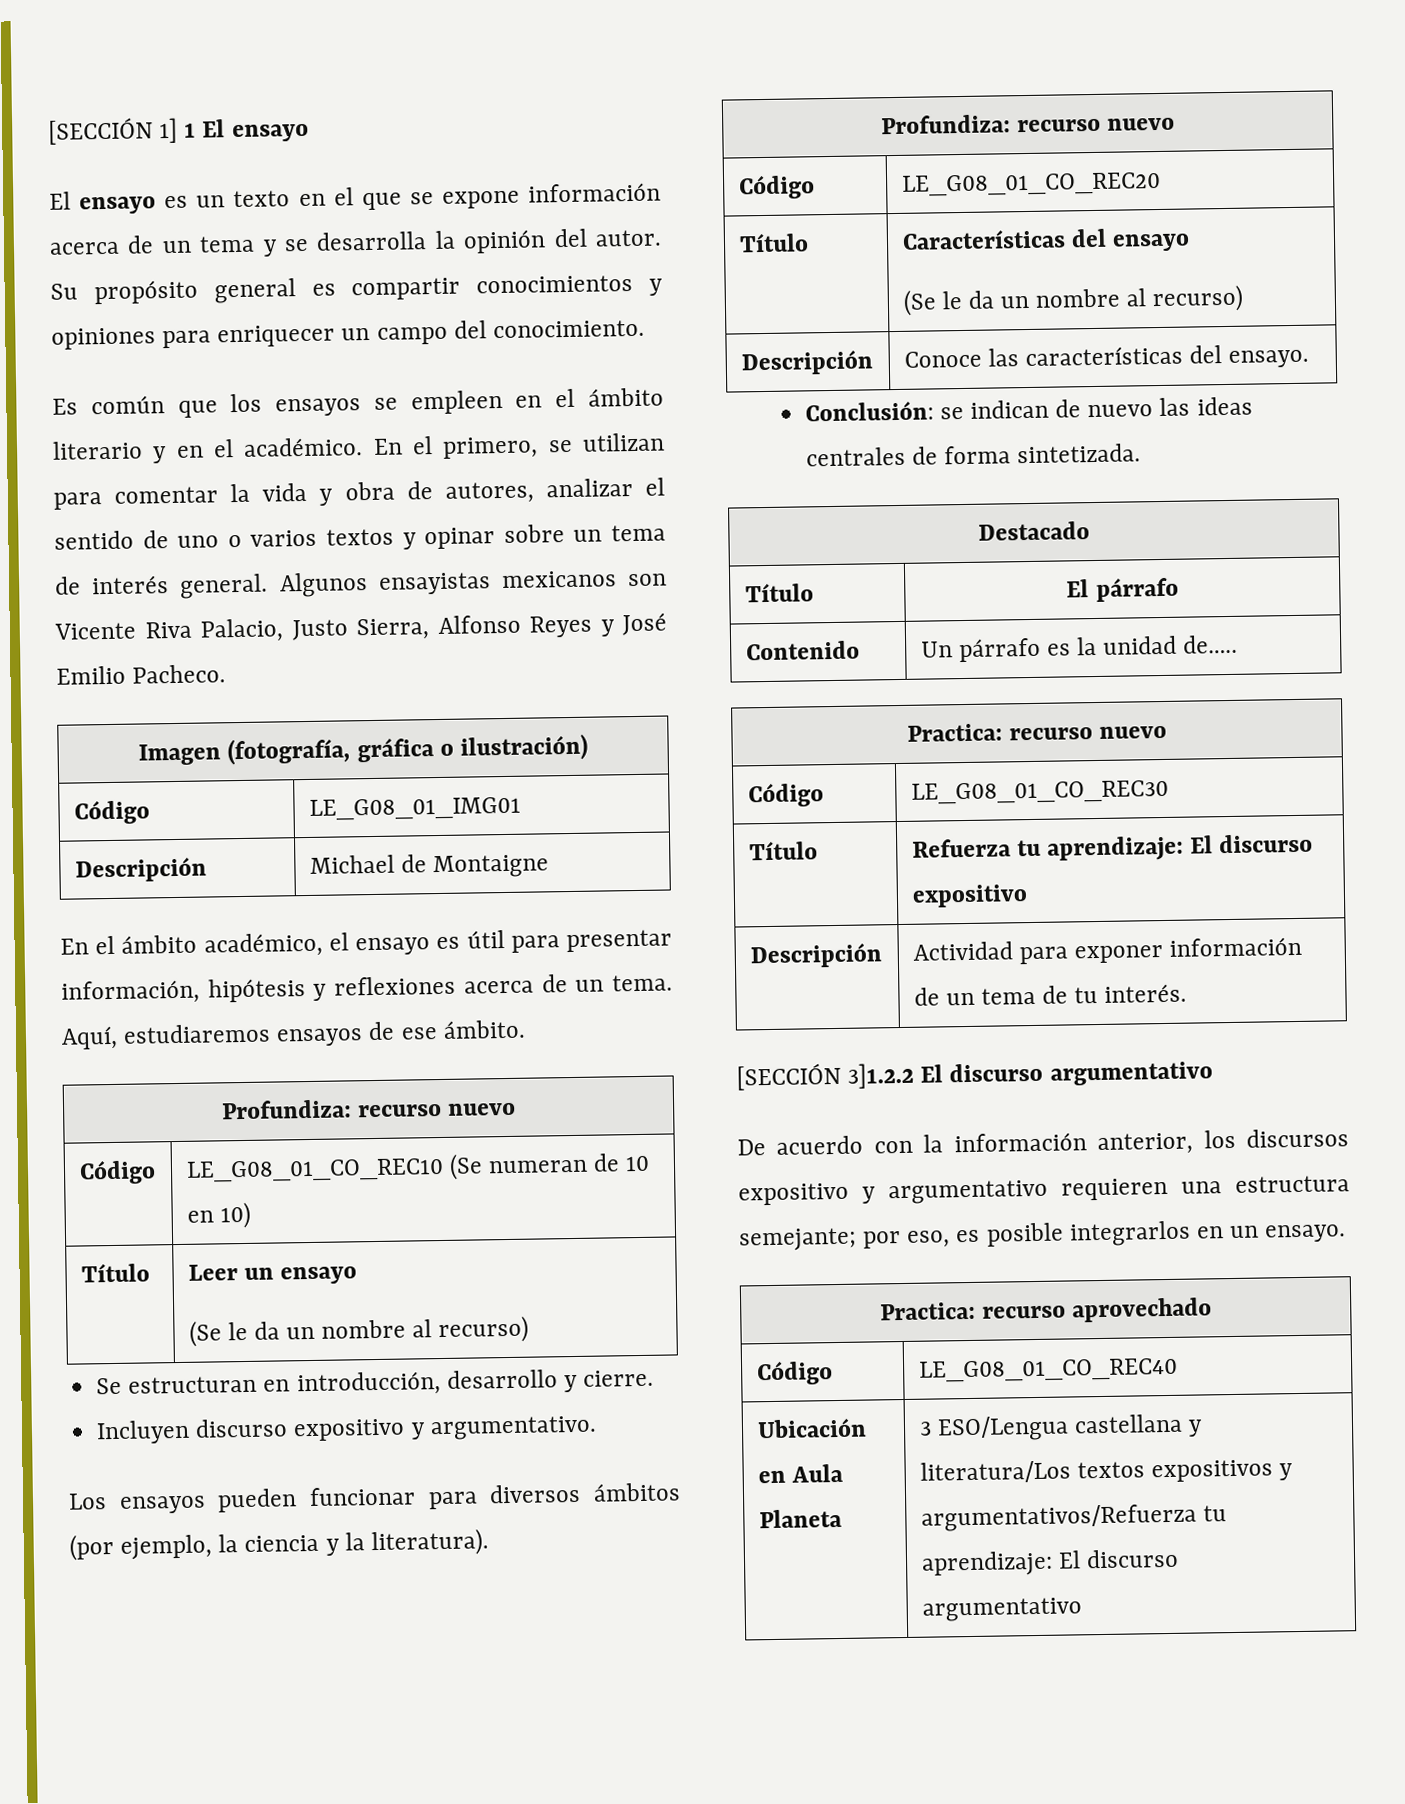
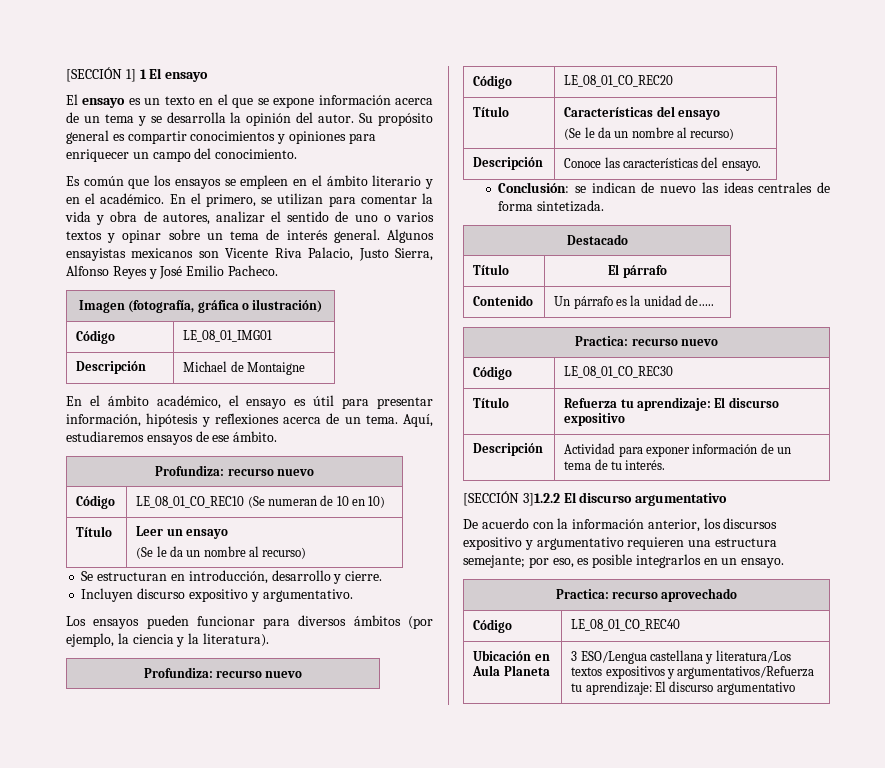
[308,796,521,821] LE_G08_01_IMG01 -> [183,330,273,342] LE_08_01_IMG01
[185,1157,444,1183] LE_G08_01_CO_REC10 -> [136,496,245,508] LE_08_01_CO_REC10
[900,171,1161,197] LE_G08_01_CO_REC20 -> [564,75,674,87] LE_08_01_CO_REC20
[910,779,1169,805] LE_G08_01_CO_REC30 -> [564,366,674,378] LE_08_01_CO_REC30
[918,1357,1178,1383] LE_G08_01_CO_REC40 -> [571,619,681,631] LE_08_01_CO_REC40

